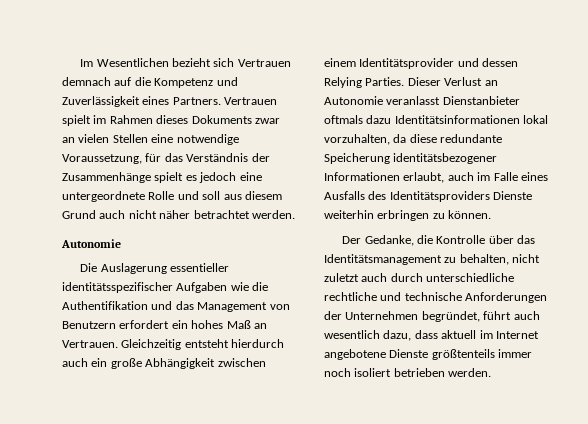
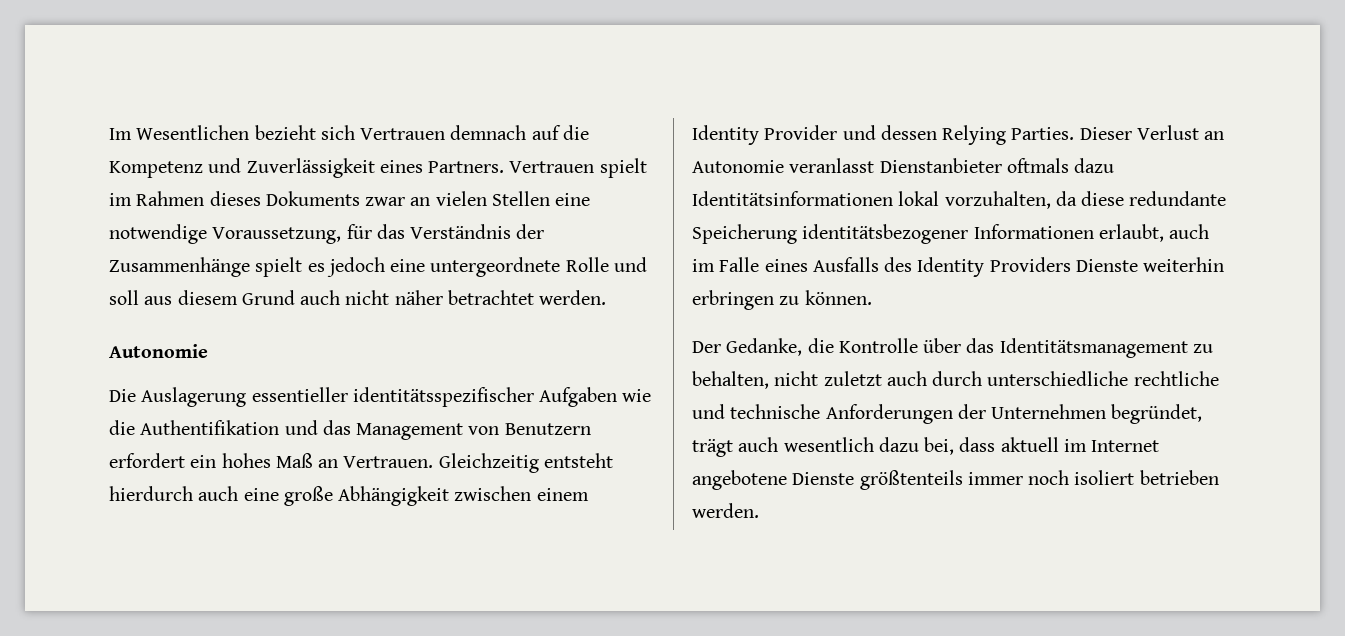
[91,358,108,367] ein -> [243,488,279,501] eine
[359,58,455,69] Identitätsprovider -> [692,125,838,145] Identity Provider
[389,191,490,202] Identitätsproviders -> [917,257,1071,277] Identity Providers
[483,311,512,320] führt -> [692,439,733,457] trägt
[383,330,412,341] dazu, -> [878,437,955,455] dazu bei,

